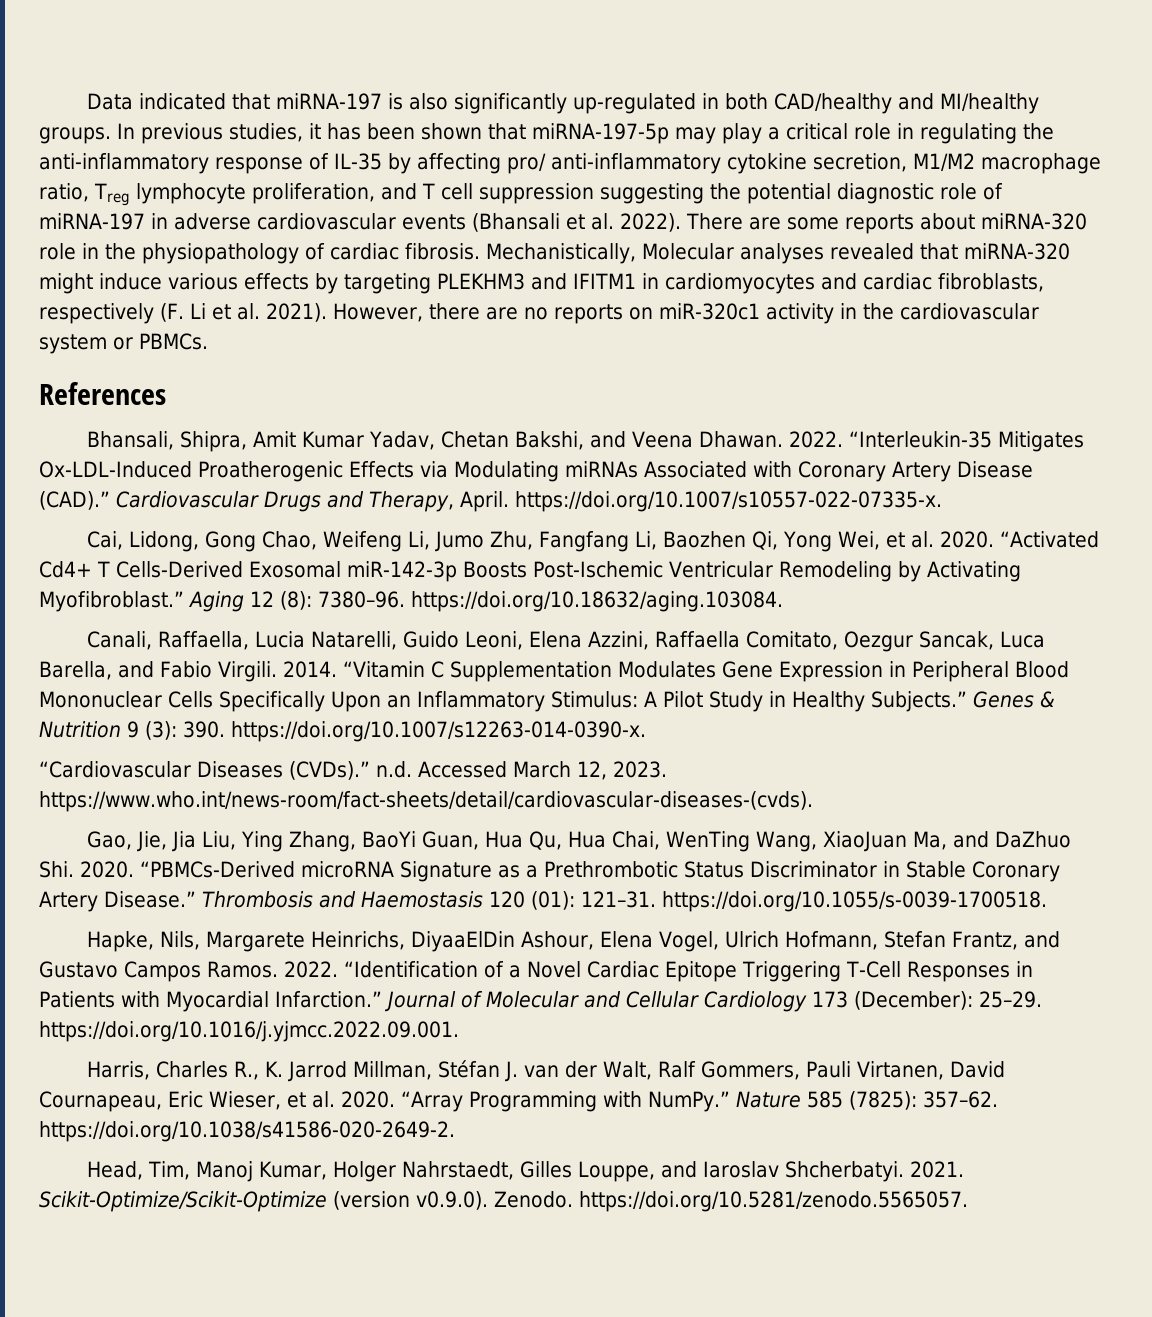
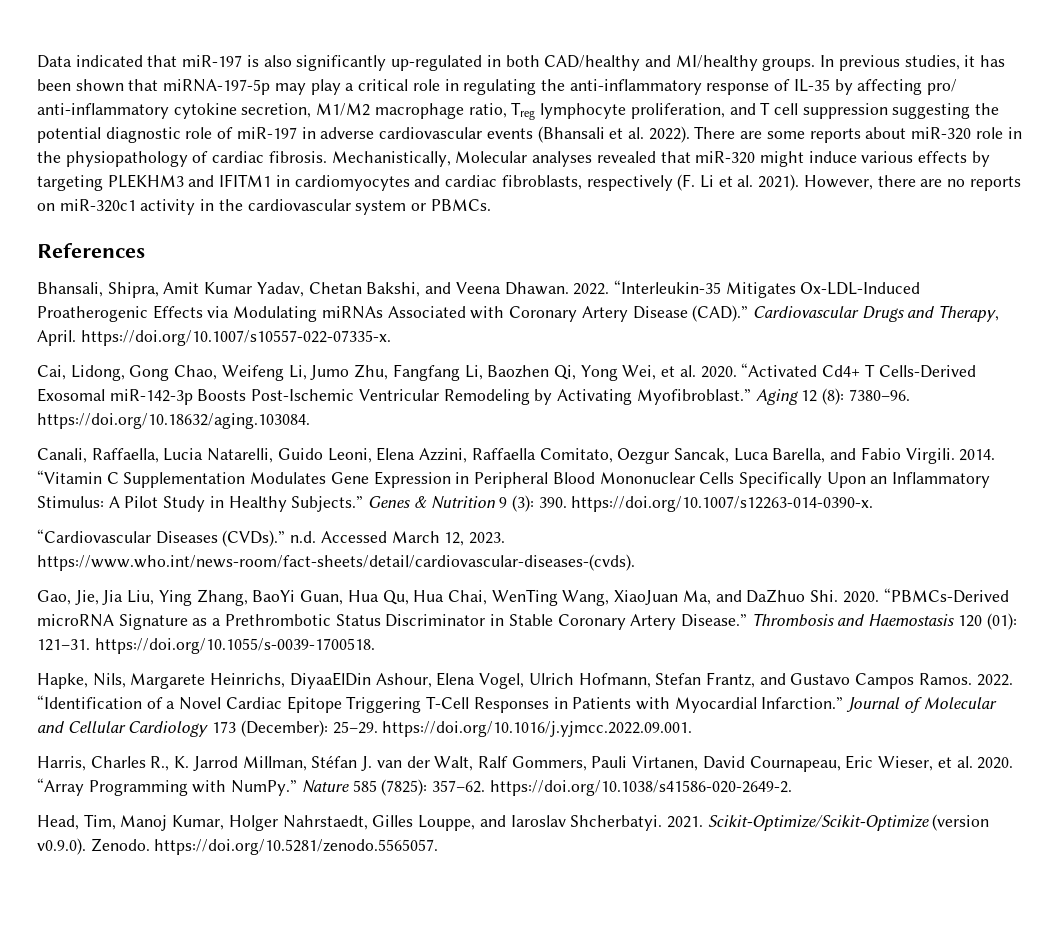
[276,93,383,110] miRNA-197 -> [182,55,243,67] miR-197
[39,213,145,230] miRNA-197 -> [236,127,297,139] miR-197
[981,213,1087,230] miRNA-320 -> [911,127,972,140] miR-320
[964,243,1070,260] miRNA-320 -> [695,151,756,164] miR-320

